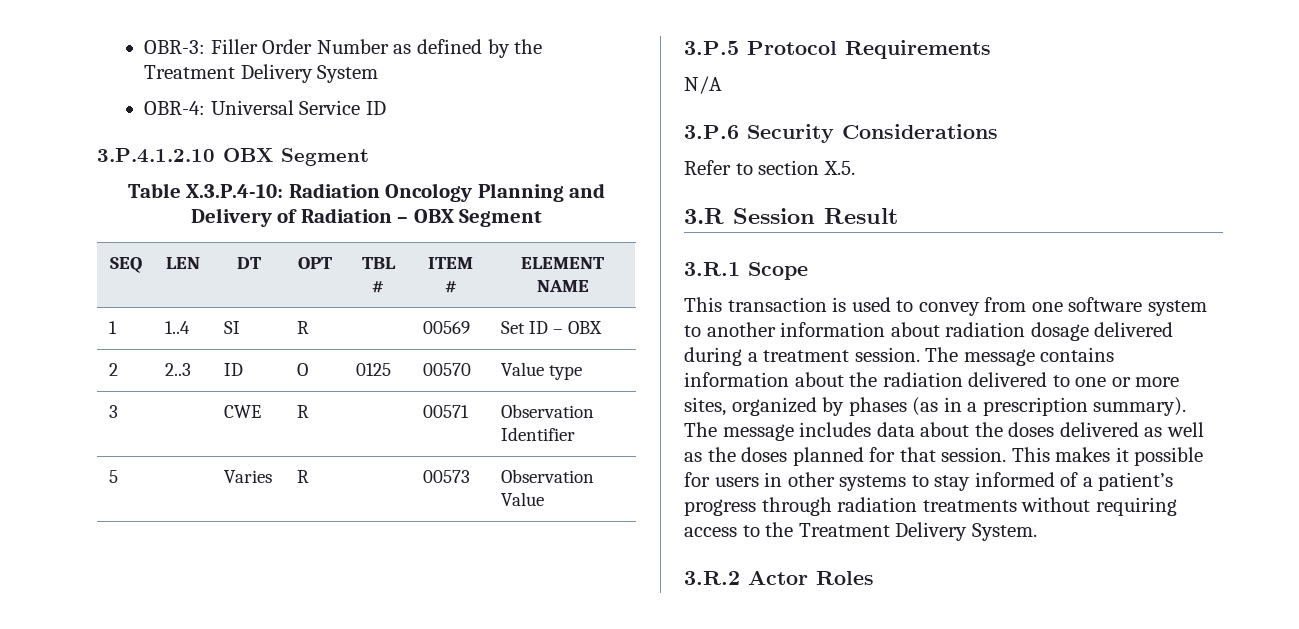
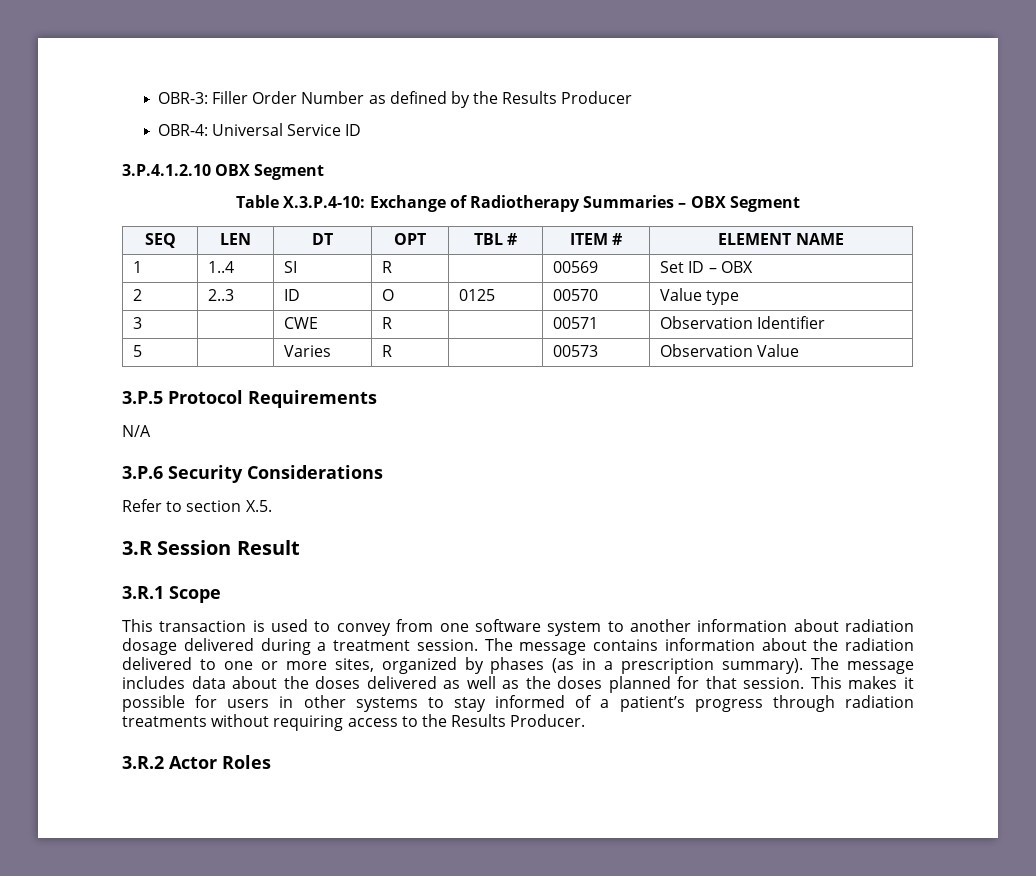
[144,64,379,83] Treatment Delivery System -> [502,91,633,104] Results Producer
[288,183,606,202] [190,208,392,227] Radiation Oncology Planning and Delivery of Radiation -> [369,195,675,212] Exchange of Radiotherapy Summaries
[798,522,1037,541] Treatment Delivery System. -> [451,714,586,727] Results Producer.

